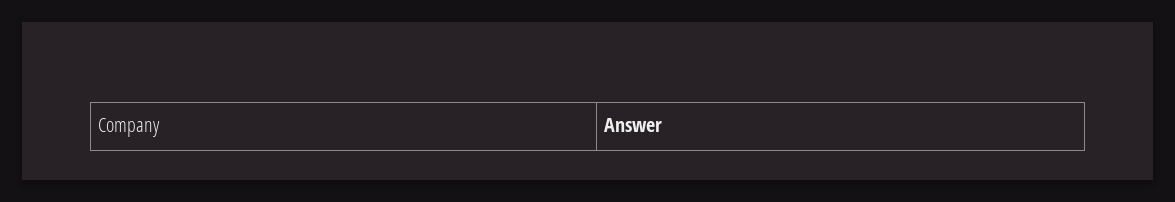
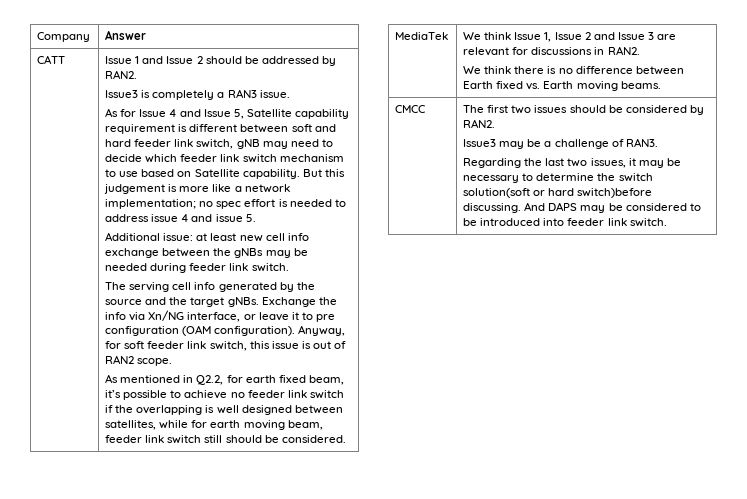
(663, 125) none -> [37,55,66,64] [105,56,336,66] [105,70,138,79] [105,89,290,100] [105,108,349,119] [105,124,336,134] [105,139,333,149] [105,154,344,163] [105,169,345,179] [104,184,290,194] [105,199,346,209] [105,214,256,222] [105,232,309,242] [105,248,308,258] [105,263,289,273] [105,282,315,292] [105,297,337,307] [105,310,335,322] [105,325,346,336] [105,341,347,351] [105,355,173,366] [105,374,344,385] [105,390,344,400] [105,405,343,415] [105,420,323,430] [105,435,346,444] [395,32,449,40] [463,32,677,42] [463,46,640,56] [463,66,684,75] [463,81,661,91] [395,105,426,113] [463,105,704,115] [463,119,496,128] [463,138,658,149] [463,158,681,168] [463,173,653,183] [463,188,653,198] [463,202,701,213] [463,218,667,227] // CATT | Issue 1 and Issue 2 should be addressed by RAN2. // Issue3 is completely a RAN3 issue. // As for Issue 4 and Issue 5, Satellite capability requirement is different between soft and hard feeder link switch, gNB may need to decide which feeder link switch mechanism to use based on Satellite capability. But this judgement is more like a network implementation; no spec effort is needed to address issue 4 and issue 5. // Additional issue: at least new cell info exchange between the gNBs may be needed during feeder link switch. // The serving cell info generated by the source and the target gNBs. Exchange the info via Xn/NG interface, or leave it to pre configuration (OAM configuration). Anyway, for soft feeder link switch, this issue is out of RAN2 scope. // As mentioned in Q2.2, for earth fixed beam, it’s possible to achieve no feeder link switch if the overlapping is well designed between satellites, while for earth moving beam, feeder link switch still should be considered. // MediaTek | We think Issue 1, Issue 2 and Issue 3 are relevant for discussions in RAN2. // We think there is no difference between Earth fixed vs. Earth moving beams. // CMCC | The first two issues should be considered by RAN2. // Issue3 may be a challenge of RAN3. // Regarding the last two issues, it may be necessary to determine the switch solution(soft or hard switch)before discussing. And DAPS may be considered to be introduced into feeder link switch.

